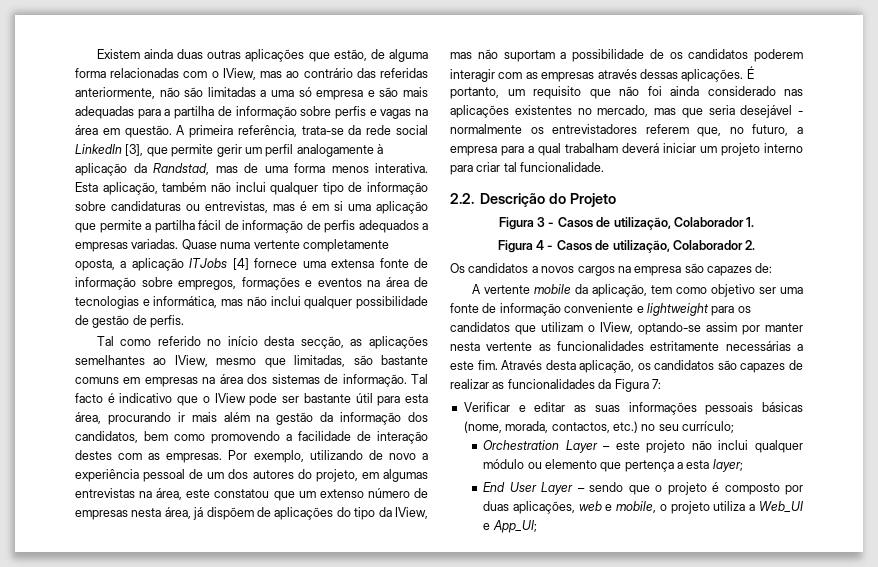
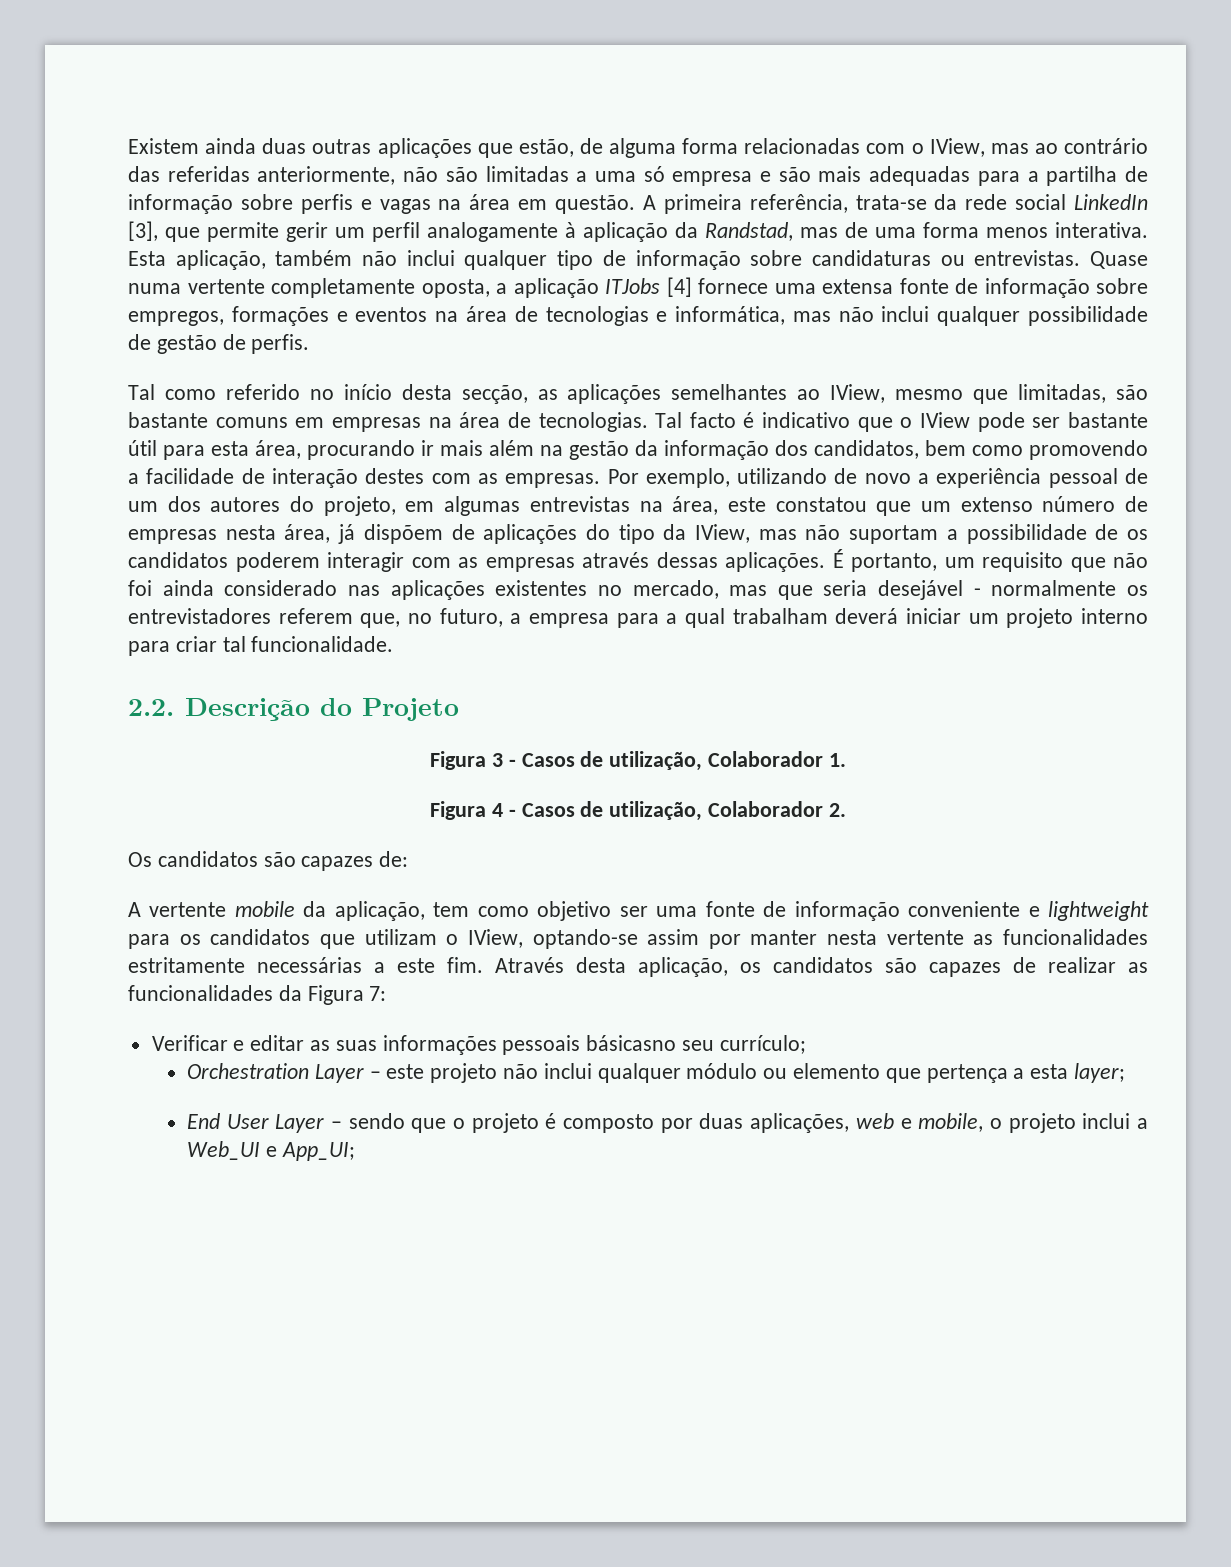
[205,201,428,214] [75,220,428,233] [75,239,179,252] entrevistas, mas é em si uma aplicação que permite a partilha fácil de informação de perfis adequados a empresas variadas. -> [974,250,1081,266] entrevistas.
[247,374,407,387] dos sistemas de informação. -> [507,412,648,432] de tecnologias.
[531,266,682,276] a novos cargos na empresa -> (258, 859) none
[762,402,803,412] [463,421,656,433] básicas (nome, morada, contactos, etc.) no -> [586,1035,677,1051] básicasno
[713,501,746,511] utiliza -> [1082,1113,1131,1129] inclui

